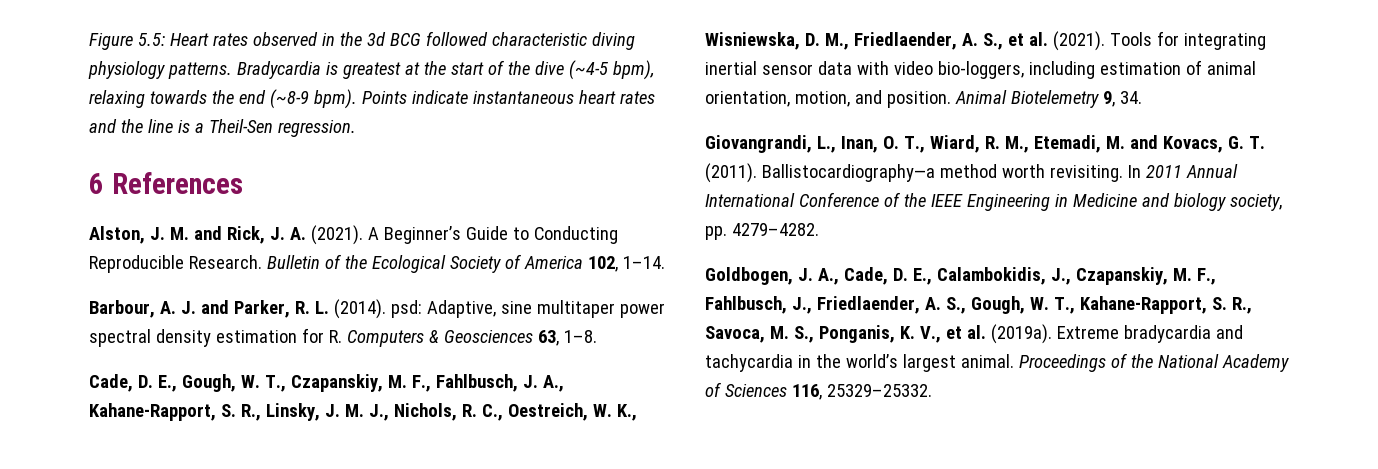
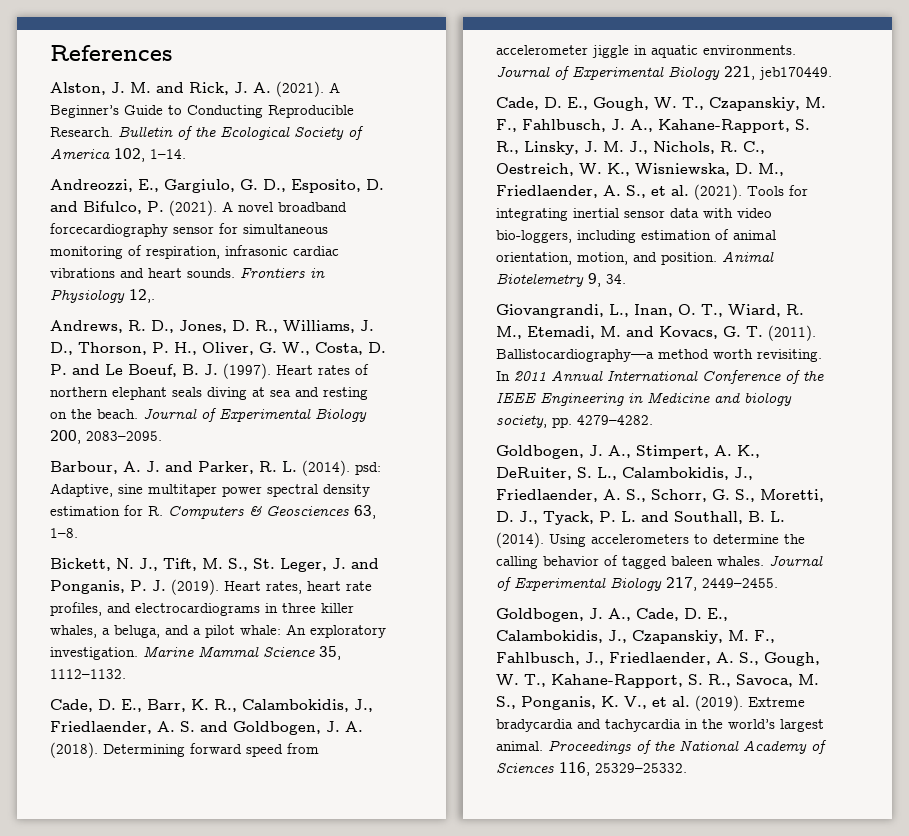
[89,31,635,50] [88,60,655,80] [89,89,655,109] [89,119,356,137] [89,173,104,194] Figure 5.5: Heart rates observed in the 3d BCG followed characteristic diving physiology patterns. Bradycardia is greatest at the start of the dive (~4-5 bpm), relaxing towards the end (~8-9 bpm). Points indicate instantaneous heart rates and the line is a Theil-Sen regression. // 6 -> (50, 53) none
(665, 262) none -> [50,179,384,193] [50,200,347,216] [50,223,328,237] [50,245,339,259] [50,268,325,278] [50,289,155,303] [50,320,374,333] [50,342,386,355] [50,363,369,379] [50,387,368,400] [50,408,367,422] [50,430,162,444] // Andreozzi, E., Gargiulo, G. D., Esposito, D. and Bifulco, P. (2021). A novel broadband forcecardiography sensor for simultaneous monitoring of respiration, infrasonic cardiac vibrations and heart sounds. Frontiers in Physiology 12,. // Andrews, R. D., Jones, D. R., Williams, J. D., Thorson, P. H., Oliver, G. W., Costa, D. P. and Le Boeuf, B. J. (1997). Heart rates of northern elephant seals diving at sea and resting on the beach. Journal of Experimental Biology 200, 2083–2095.
(597, 336) none -> [50,558,379,572] [50,579,372,595] [50,602,354,616] [50,624,386,638] [50,646,341,660] [50,669,126,679] [50,699,373,712] [50,721,363,735] [50,742,319,758] [496,45,796,58] [496,66,832,80] // Bickett, N. J., Tift, M. S., St. Leger, J. and Ponganis, P. J. (2019). Heart rates, heart rate profiles, and electrocardiograms in three killer whales, a beluga, and a pilot whale: An exploratory investigation. Marine Mammal Science 35, 1112–1132. // Cade, D. E., Barr, K. R., Calambokidis, J., Friedlaender, A. S. and Goldbogen, J. A. (2018). Determining forward speed from accelerometer jiggle in aquatic environments. Journal of Experimental Biology 221, jeb170449.
(819, 229) none -> [496,445,760,459] [496,467,753,480] [496,489,824,502] [496,511,785,525] [496,532,805,548] [496,555,823,569] [496,577,778,591] // Goldbogen, J. A., Stimpert, A. K., DeRuiter, S. L., Calambokidis, J., Friedlaender, A. S., Schorr, G. S., Moretti, D. J., Tyack, P. L. and Southall, B. L. (2014). Using accelerometers to determine the calling behavior of tagged baleen whales. Journal of Experimental Biology 217, 2449–2455.
[990,324,1052,344] (2019a). -> [695,695,743,711] (2019).

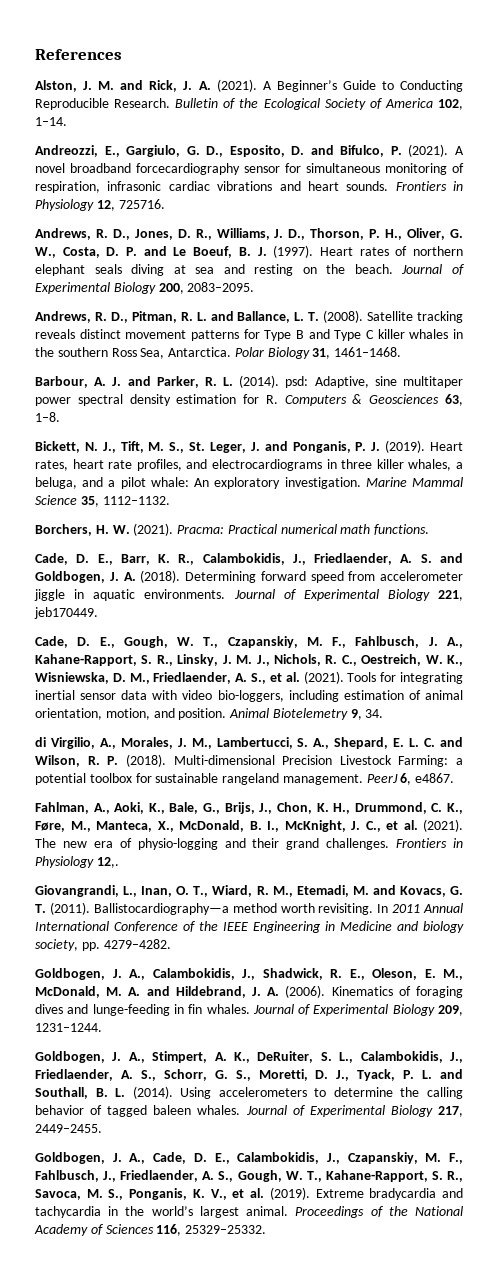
[129,289,155,303] 12,. -> [96,199,165,211] 12, 725716.
(162, 436) none -> [35,310,464,323] [35,329,464,341] [35,347,402,359] // Andrews, R. D., Pitman, R. L. and Ballance, L. T. (2008). Satellite tracking reveals distinct movement patterns for Type B and Type C killer whales in the southern Ross Sea, Antarctica. Polar Biology 31, 1461–1468.
(126, 674) none -> [35,523,430,536] // Borchers, H. W. (2021). Pracma: Practical numerical math functions.
(626, 279) none -> [35,737,463,749] [35,754,463,767] [35,773,455,785] [35,802,464,814] [35,819,463,832] [35,838,463,850] [35,856,119,868] // di Virgilio, A., Morales, J. M., Lambertucci, S. A., Shepard, E. L. C. and Wilson, R. P. (2018). Multi-dimensional Precision Livestock Farming: a potential toolbox for sustainable rangeland management. PeerJ 6, e4867. // Fahlman, A., Aoki, K., Bale, G., Brijs, J., Chon, K. H., Drummond, C. K., Føre, M., Manteca, X., McDonald, B. I., McKnight, J. C., et al. (2021). The new era of physio-logging and their grand challenges. Frontiers in Physiology 12,.
(653, 420) none -> [35,968,463,980] [35,985,463,998] [35,1004,464,1016] [35,1023,102,1032] // Goldbogen, J. A., Calambokidis, J., Shadwick, R. E., Oleson, E. M., McDonald, M. A. and Hildebrand, J. A. (2006). Kinematics of foraging dives and lunge-feeding in fin whales. Journal of Experimental Biology 209, 1231–1244.

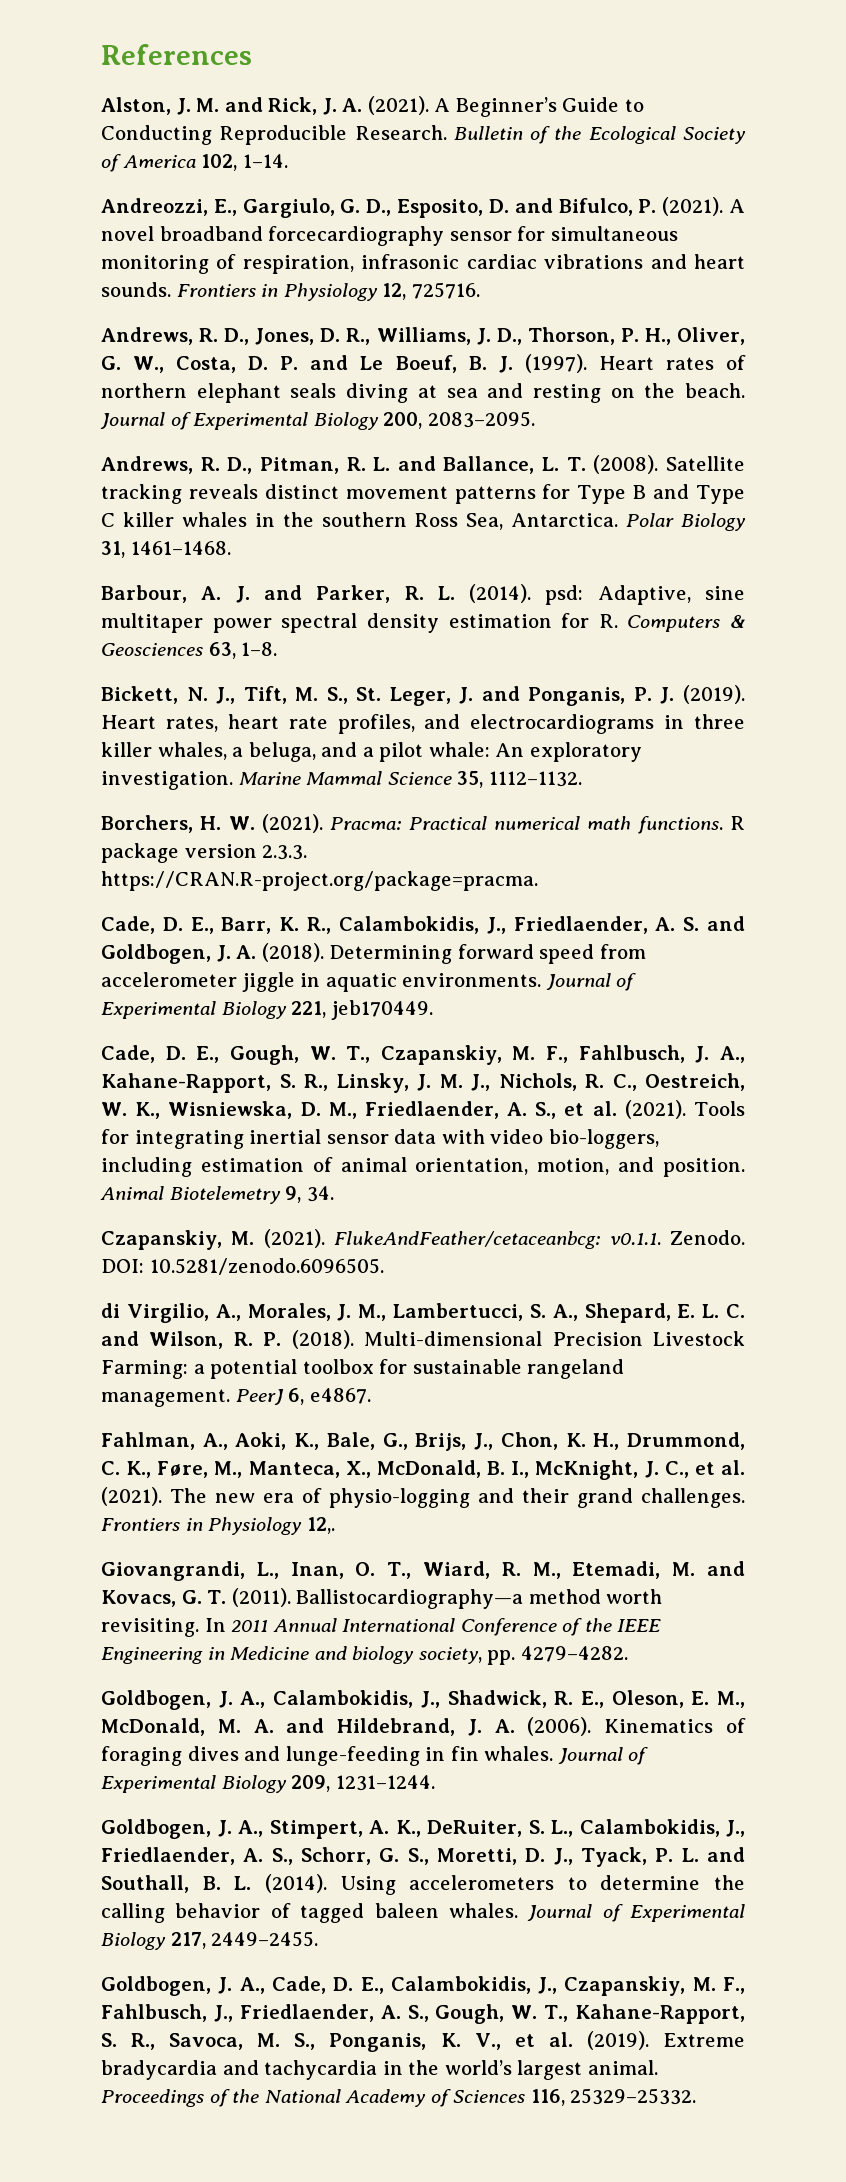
(430, 529) none -> [730,816,746,830] [101,843,308,863] [101,871,538,891] R package version 2.3.3. https://CRAN.R-project.org/package=pracma.
(384, 713) none -> [101,1229,745,1250] [101,1258,384,1275] // Czapanskiy, M. (2021). FlukeAndFeather/cetaceanbcg: v0.1.1. Zenodo. DOI: 10.5281/zenodo.6096505.

